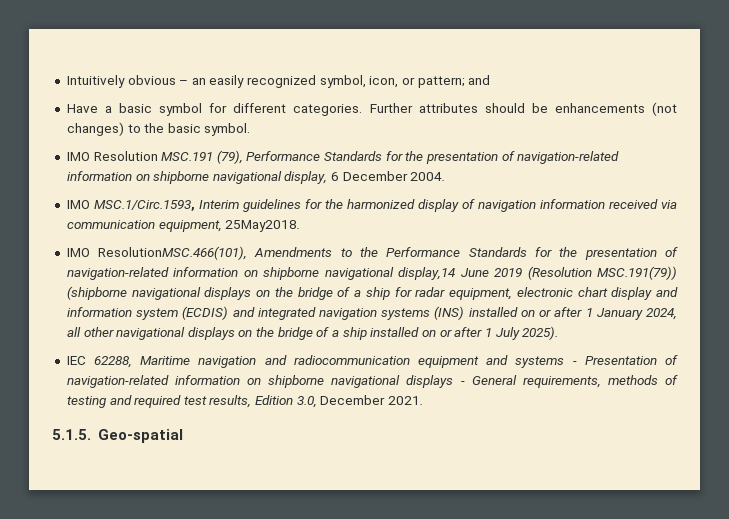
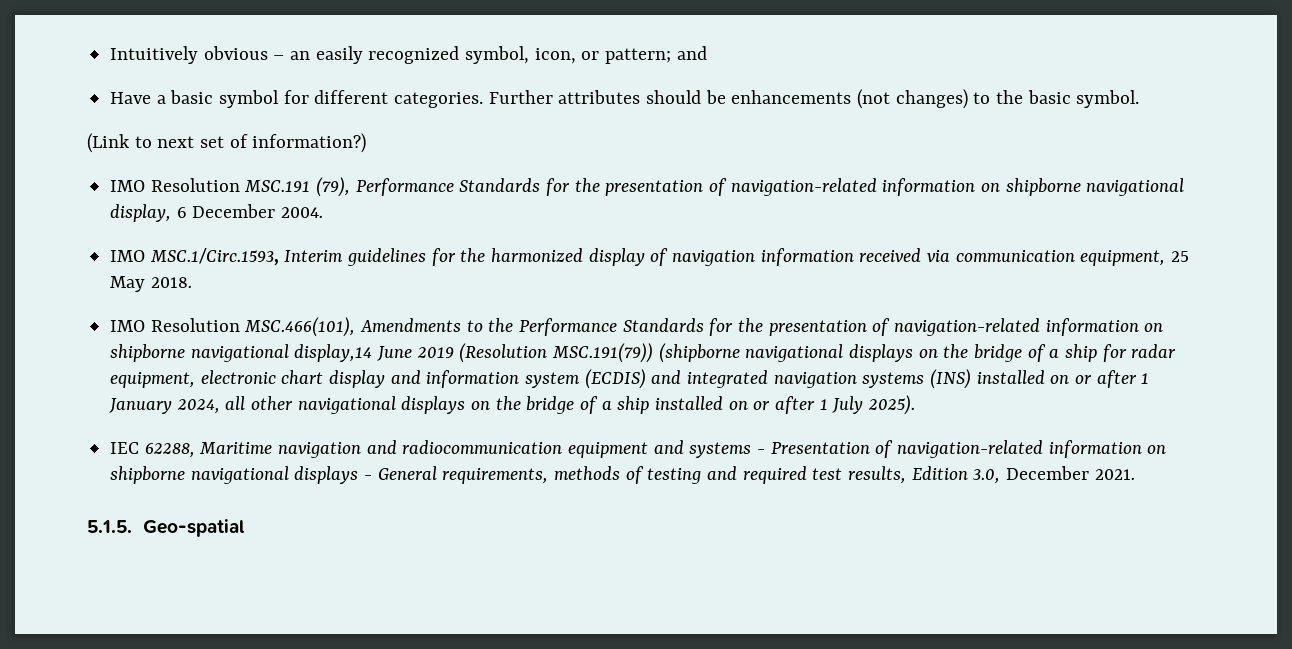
(251, 129) none -> [87,133,367,153] // (Link to next set of information?)
[225,220,301,232] [66,246,248,260] 25May2018. // IMO ResolutionMSC.466(101), -> [1171,251,1190,262] [110,276,192,292] [110,317,356,337] 25 May 2018. // IMO Resolution MSC.466(101),

